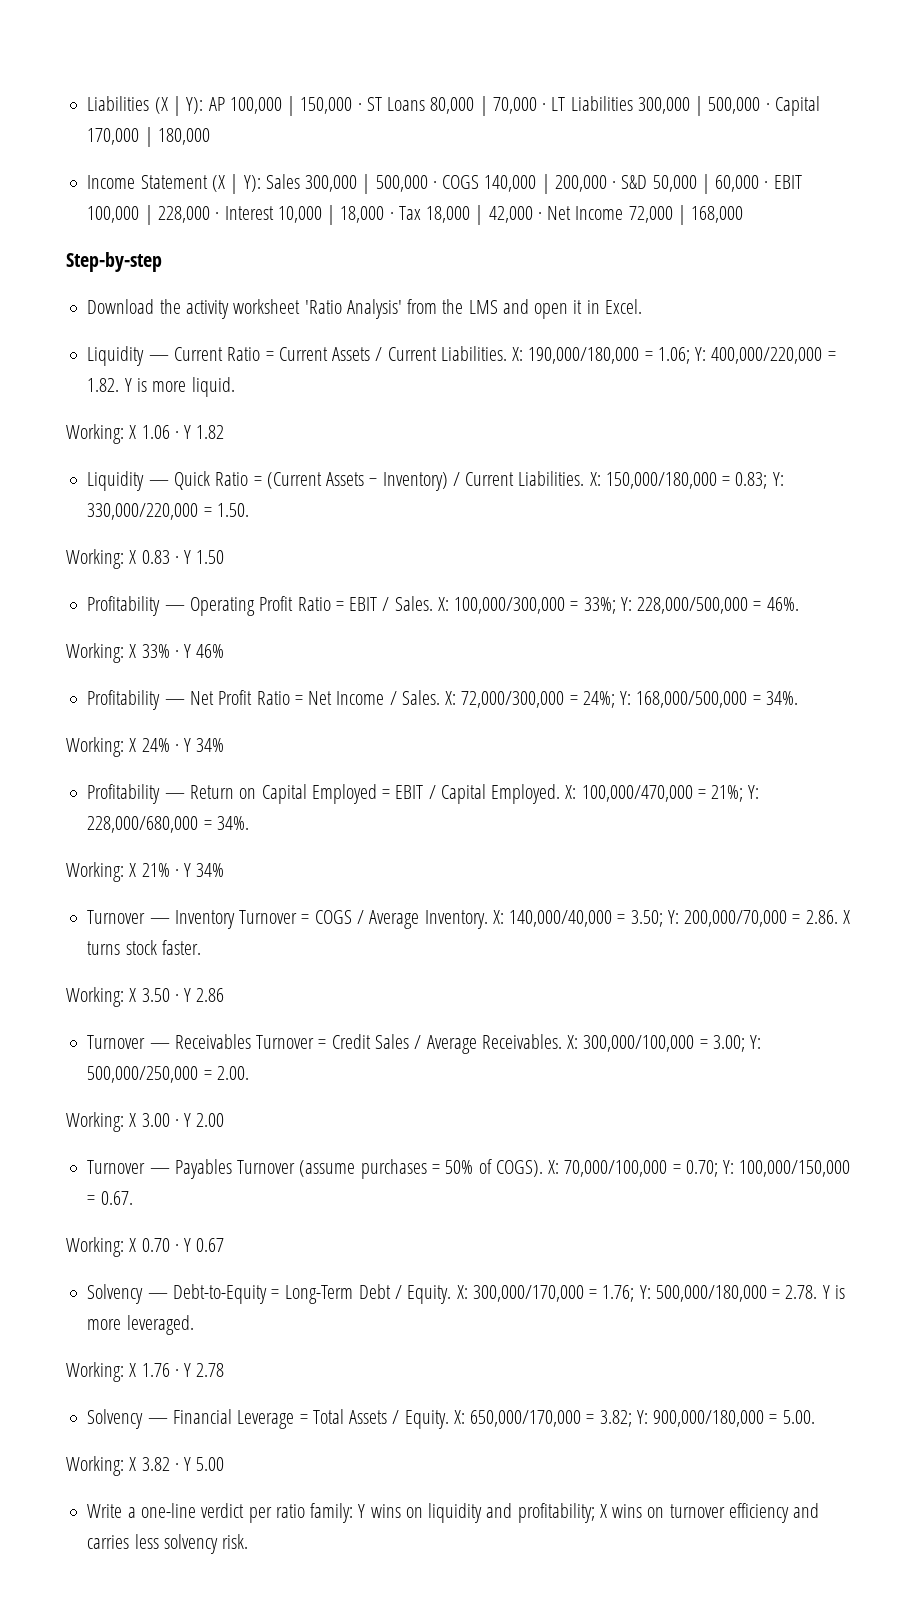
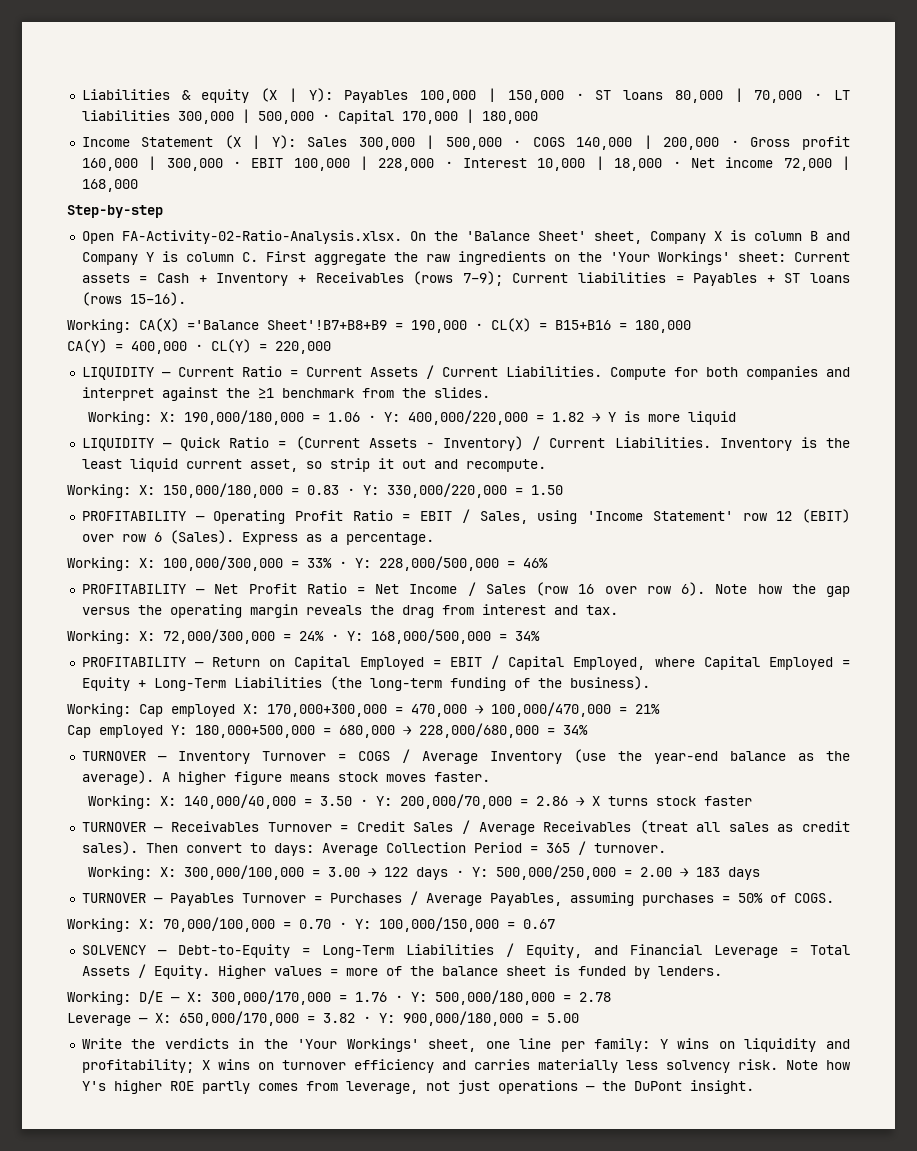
[87,96,225,116] Liabilities (X | Y): AP -> [81,88,409,103] Liabilities & equity (X | Y): Payables
[387,97,426,111] Loans -> [623,90,664,100] loans
[570,96,633,111] Liabilities -> [81,110,170,121] liabilities
[621,174,760,194] S&D 50,000 | 60,000 -> [750,136,850,150] [81,156,223,171] Gross profit 160,000 | 300,000
[398,205,744,225] [66,252,162,272] [87,299,642,319] [87,346,145,366] Tax 18,000 | 42,000 · Net Income 72,000 | 168,000 // Step-by-step // Download the activity worksheet 'Ratio Analysis' from the LMS and open it in Excel. // Liquidity -> [690,156,851,171] [81,179,138,192] [67,205,163,218] [81,230,851,244] [81,251,850,265] [81,271,851,286] [81,292,186,306] [67,318,691,333] [67,339,331,354] [81,367,154,380] Net income 72,000 | 168,000 // Step-by-step // Open FA-Activity-02-Ratio-Analysis.xlsx. On the 'Balance Sheet' sheet, Company X is column B and Company Y is column C. First aggregate the raw ingredients on the 'Your Workings' sheet: Current assets = Cash + Inventory + Receivables (rows 7–9); Current liabilities = Payables + ST loans (rows 15–16). // Working: CA(X) ='Balance Sheet'!B7+B8+B9 = 190,000 · CL(X) = B15+B16 = 180,000 // CA(Y) = 400,000 · CL(Y) = 220,000 // LIQUIDITY
(507, 353) none -> [609,366,850,380] [81,387,490,401] [87,411,152,425] Compute for both companies and interpret against the ≥1 benchmark from the slides. // Working:
[657,347,690,364] 1.06; -> [327,412,376,422] 1.06 ·
[87,377,235,397] [66,424,225,444] [87,471,145,491] 1.82. Y is more liquid. // Working: X 1.06 · Y 1.82 // Liquidity -> [551,411,736,425] [81,438,154,451] 1.82 → Y is more liquid // LIQUIDITY
(585, 478) none -> [719,437,850,451] [81,458,546,472] [67,484,131,498] Inventory is the least liquid current asset, so strip it out and recompute. // Working:
[735,472,768,489] 0.83; -> [307,485,355,495] 0.83 ·
[216,503,249,517] [66,549,192,569] 1.50. // Working: X 0.83 · Y -> (523, 491) none
[87,596,161,616] Profitability -> [81,511,186,521] PROFITABILITY
[394,596,433,611] Sales. -> [479,509,851,524] [81,530,434,545] [67,557,131,571] Sales, using 'Income Statement' row 12 (EBIT) over row 6 (Sales). Express as a percentage. // Working:
[583,597,616,614] 33%; -> [307,558,347,568] 33% ·
[766,597,799,611] [66,643,192,663] 46%. // Working: X 33% · Y -> (515, 564) none
[87,690,161,710] Profitability -> [81,584,186,594] PROFITABILITY
[401,690,440,705] Sales. -> [485,582,851,597] [81,604,618,618] [67,630,131,644] Sales (row 16 over row 6). Note how the gap versus the operating margin reveals the drag from interest and tax. // Working:
[582,691,615,708] 24%; -> [299,631,339,641] 24% ·
[765,691,798,705] [66,737,225,757] [87,784,161,804] 34%. // Working: X 24% · Y 34% // Profitability -> [515,631,540,641] [81,657,186,667] 34% // PROFITABILITY
[491,784,760,804] [87,816,249,833] [66,862,225,882] [87,910,146,924] Employed. X: 100,000/470,000 = 21%; Y: 228,000/680,000 = 34%. // Working: X 21% · Y 34% // Turnover -> [573,656,851,670] [81,676,650,691] [67,702,660,717] [67,723,588,738] [81,751,146,761] Employed, where Capital Employed = Equity + Long-Term Liabilities (the long-term funding of the business). // Working: Cap employed X: 170,000+300,000 = 470,000 → 100,000/470,000 = 21% // Cap employed Y: 180,000+500,000 = 680,000 → 228,000/680,000 = 34% // TURNOVER
[424,910,488,929] Inventory. -> [489,749,850,764] [81,770,490,785] [87,795,152,809] Inventory (use the year-end balance as the average). A higher figure means stock moves faster. // Working:
[630,910,663,927] 3.50; -> [319,796,368,806] 3.50 ·
[805,910,838,924] 2.86. -> [535,796,585,806] 2.86 →
[161,940,201,955] [66,987,225,1007] [87,1035,146,1049] faster. // Working: X 3.50 · Y 2.86 // Turnover -> [703,796,752,806] [81,822,146,832] faster // TURNOVER
[481,1034,762,1052] [87,1066,249,1083] [66,1112,225,1132] [87,1159,356,1179] Receivables. X: 300,000/100,000 = 3.00; Y: 500,000/250,000 = 2.00. // Working: X 3.00 · Y 2.00 // Turnover — Payables Turnover (assume -> [543,820,850,834] [81,841,666,856] [87,865,760,880] [81,891,634,906] Receivables (treat all sales as credit sales). Then convert to days: Average Collection Period = 365 / turnover. // Working: X: 300,000/100,000 = 3.00 → 122 days · Y: 500,000/250,000 = 2.00 → 183 days // TURNOVER — Payables Turnover = Purchases / Average Payables, assuming
[495,1160,543,1177] COGS). -> [793,893,834,903] [67,918,131,932] COGS. // Working:
[685,1160,718,1177] 0.70; -> [299,919,347,929] 0.70 ·
[100,1191,133,1205] [66,1237,192,1257] 0.67. // Working: X 0.70 · Y -> (515, 925) none
[87,1284,144,1304] Solvency -> [81,945,146,955] SOLVENCY
[358,1284,845,1304] [87,1315,194,1335] [66,1362,225,1382] [87,1409,168,1429] Debt / Equity. X: 300,000/170,000 = 1.76; Y: 500,000/180,000 = 2.78. Y is more leveraged. // Working: X 1.76 · Y 2.78 // Solvency — -> [405,943,618,958] Liabilities / Equity, and
(449, 1419) none -> [217,965,722,979] [67,990,611,1005] [67,1013,148,1026] Higher values = more of the balance sheet is funded by lenders. // Working: D/E — X: 300,000/170,000 = 1.76 · Y: 500,000/180,000 = 2.78 // Leverage —
[599,1410,632,1427] 3.82; -> [323,1013,371,1023] 3.82 ·
[782,1410,815,1424] [66,1456,225,1476] [87,1503,305,1523] 5.00. // Working: X 3.82 · Y 5.00 // Write a one-line verdict per ratio -> [547,1013,579,1023] [81,1038,585,1052] 5.00 // Write the verdicts in the 'Your Workings' sheet, one line per
(130, 1542) none -> [537,1059,618,1073] materially
(249, 1541) none -> [785,1060,850,1070] [81,1080,754,1094] Note how Y's higher ROE partly comes from leverage, not just operations — the DuPont insight.

